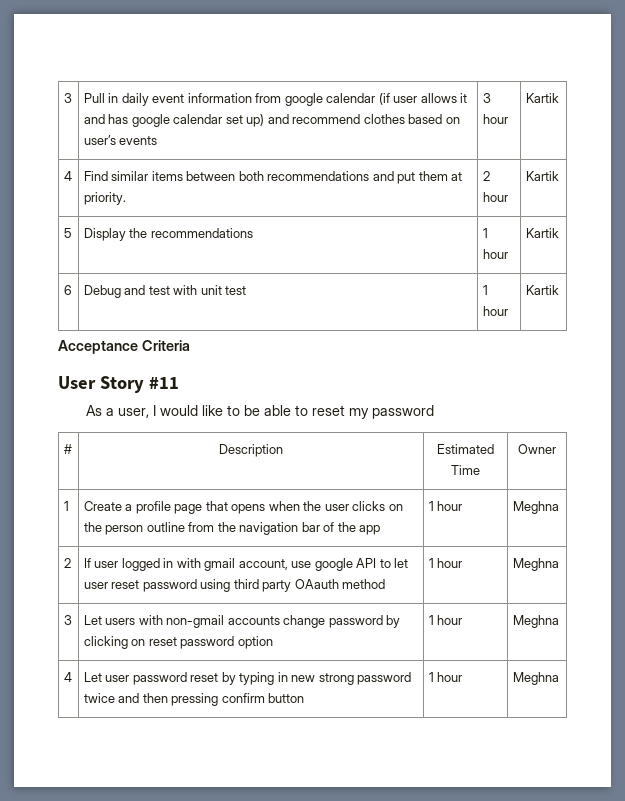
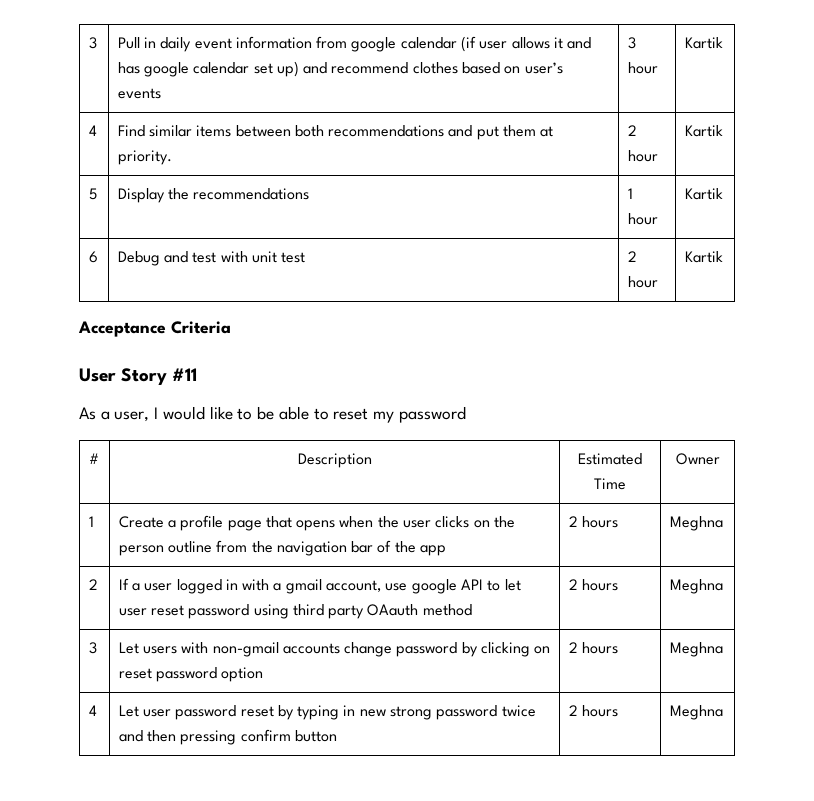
[482,285,488,295] 1 -> [627,251,637,262] 2
[428,501,463,511] 1 hour -> [568,516,618,528] 2 hours
(91, 563) none -> [131,583,140,591] a
(201, 563) none -> [273,583,282,591] a
[428,558,463,568] 1 hour -> [568,579,618,591] 2 hours
[428,615,463,625] 1 hour -> [568,642,618,654] 2 hours
[428,672,463,682] 1 hour -> [568,705,618,717] 2 hours

